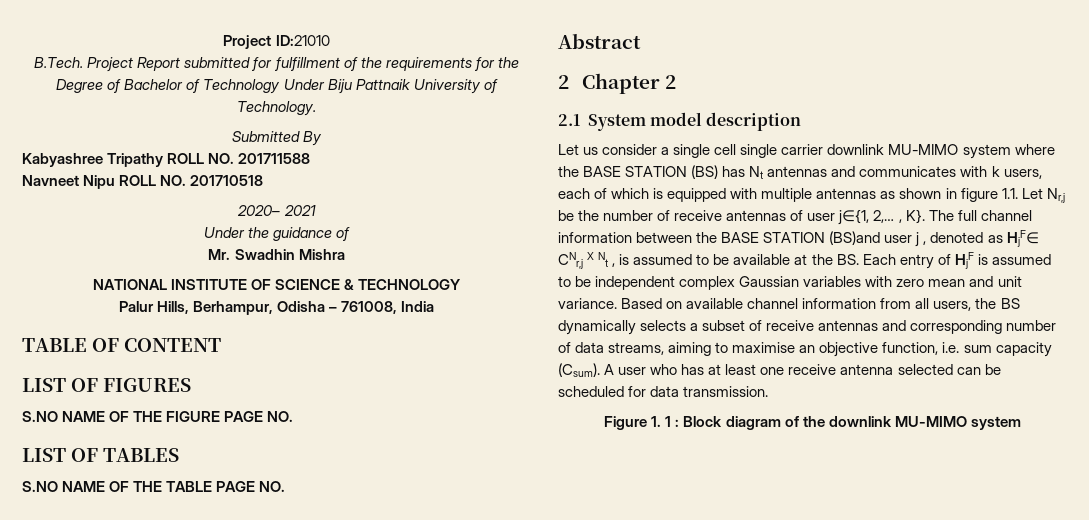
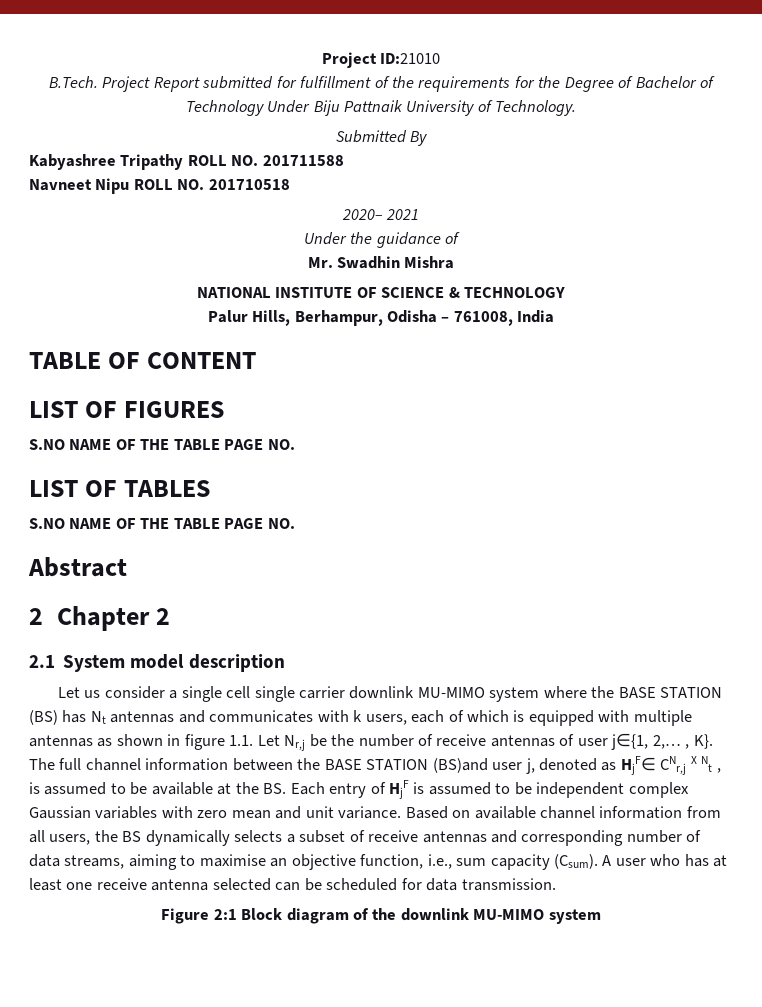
[166,411,221,422] FIGURE -> [173,439,220,450] TABLE
[915,232,927,247] j , -> [525,758,535,774] j,
[942,342,960,353] i.e. -> [427,854,452,869] i.e.,
[651,416,680,427] 1. 1 : -> [213,909,237,920] 2:1

